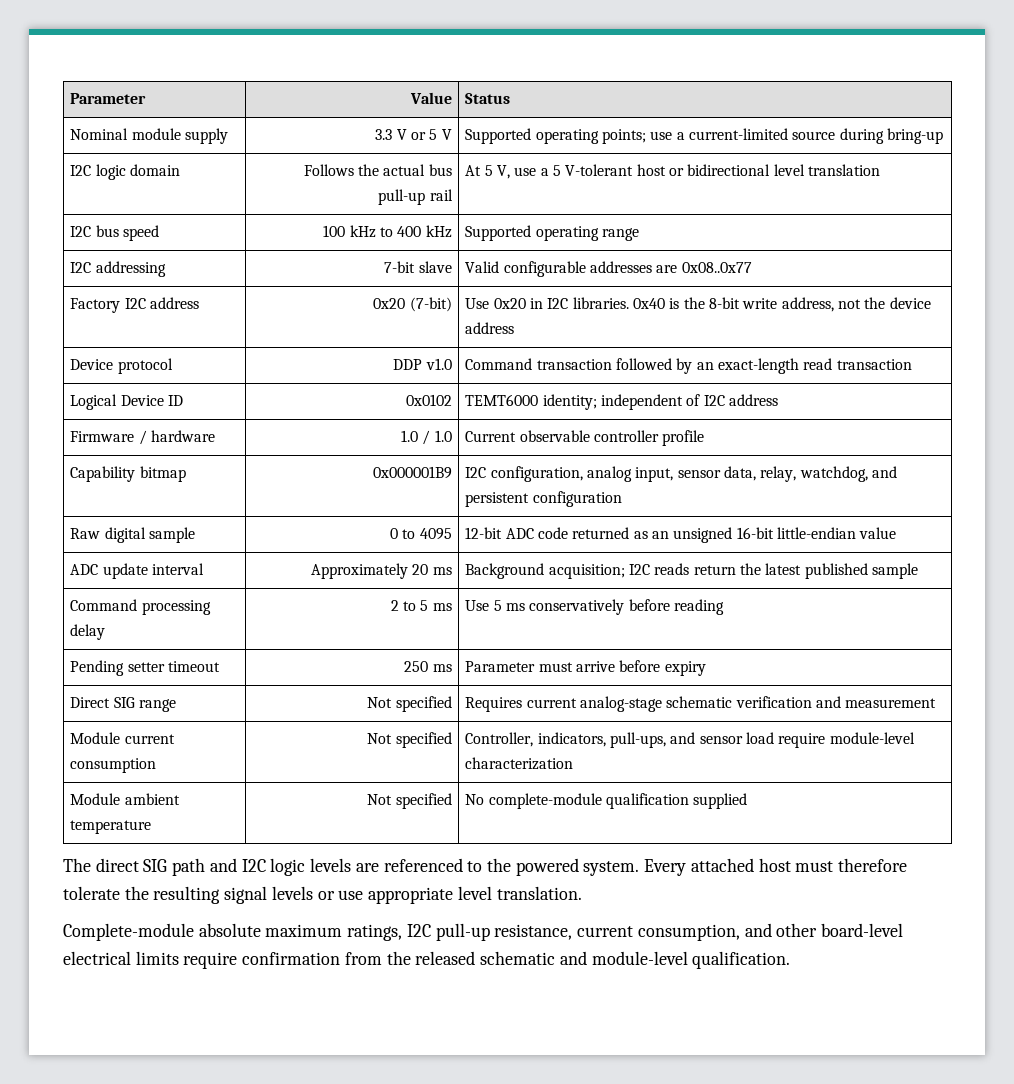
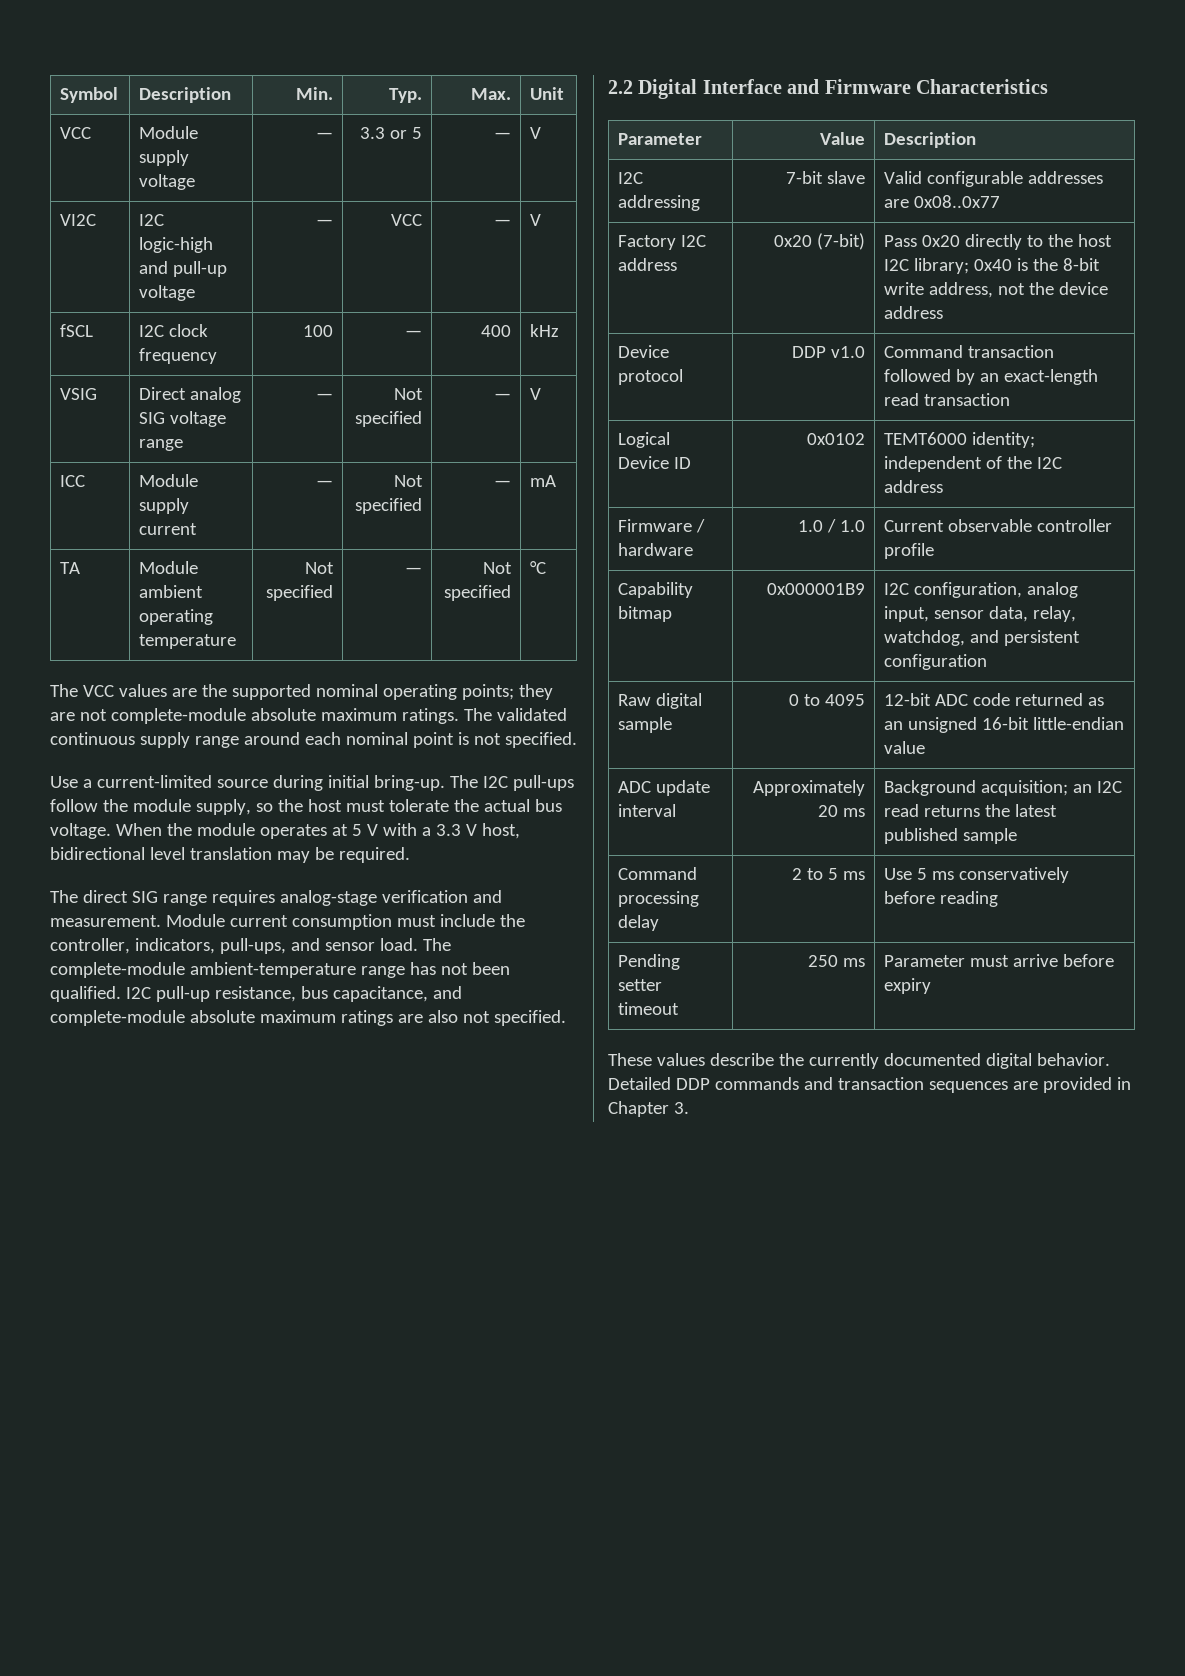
[70,93,147,104] [409,92,452,104] [465,93,511,104] [70,128,229,144] [375,129,452,140] [465,128,943,144] [70,164,181,180] [303,164,452,176] [378,189,453,205] [465,164,880,179] [70,225,160,241] [323,225,452,238] [465,225,640,241] Parameter | Value | Status // Nominal module supply | 3.3 V or 5 V | Supported operating points; use a current-limited source during bring-up // I2C logic domain | Follows the actual bus pull-up rail | At 5 V, use a 5 V-tolerant host or bidirectional level translation // I2C bus speed | 100 kHz to 400 kHz | Supported operating range -> [60,87,119,103] [139,87,232,103] [295,87,333,100] [388,88,422,103] [470,88,511,100] [530,87,565,100] [60,127,92,139] [139,126,199,139] [139,150,190,166] [139,174,196,190] [315,132,333,139] [359,127,422,139] [493,132,511,139] [530,127,542,139] [60,214,97,226] [139,214,165,226] [139,237,214,253] [139,261,228,277] [139,285,196,301] [315,219,333,226] [390,214,422,226] [493,219,511,226] [530,214,542,226] [60,324,94,337] [139,324,209,337] [139,348,218,364] [302,325,333,337] [404,330,422,337] [480,325,511,337] [530,324,560,337] [60,388,98,400] [139,387,242,403] [139,411,227,427] [139,439,184,451] [315,393,333,400] [393,388,423,400] [354,411,422,427] [493,393,511,400] [530,388,542,400] [60,475,86,487] [139,474,199,487] [139,498,190,514] [139,523,198,535] [315,480,333,487] [393,475,423,487] [354,498,422,514] [493,480,511,487] [530,475,557,487] [60,562,81,574] [139,561,199,574] [139,585,204,598] [139,609,214,625] [139,634,237,649] [304,562,334,574] [265,585,333,601] [404,567,422,574] [482,562,512,574] [443,585,511,601] [530,561,547,574] [50,684,553,700] [50,708,567,724] [50,732,577,748] [50,775,574,791] [50,799,562,815] [50,823,520,839] [50,847,410,863] [50,890,502,906] [50,914,525,930] [50,938,451,954] [50,962,510,978] [50,986,462,1002] [50,1010,566,1026] [608,79,1048,99] [618,133,703,145] [819,132,865,145] [884,132,977,148] Symbol | Description | Min. | Typ. | Max. | Unit // VCC | Module supply voltage | — | 3.3 or 5 | — | V // VI2C | I2C logic-high and pull-up voltage | — | VCC | — | V // fSCL | I2C clock frequency | 100 | — | 400 | kHz // VSIG | Direct analog SIG voltage range | — | Not specified | — | V // ICC | Module supply current | — | Not specified | — | mA // TA | Module ambient operating temperature | Not specified | — | Not specified | °C // The VCC values are the supported nominal operating points; they are not complete-module absolute maximum ratings. The validated continuous supply range around each nominal point is not specified. // Use a current-limited source during initial bring-up. The I2C pull-ups follow the module supply, so the host must tolerate the actual bus voltage. When the module operates at 5 V with a 3.3 V host, bidirectional level translation may be required. // The direct SIG range requires analog-stage verification and measurement. Module current consumption must include the controller, indicators, pull-ups, and sensor load. The complete-module ambient-temperature range has not been qualified. I2C pull-up resistance, bus capacitance, and complete-module absolute maximum ratings are also not specified. // 2.2 Digital Interface and Firmware Characteristics // Parameter | Value | Description
[465,297,629,309] Use 0x20 in I2C libraries. -> [884,234,1113,250] [884,258,970,274] Pass 0x20 directly to the host I2C library;
(701, 400) none -> [1007,456,1033,469] the
[629,563,736,575] I2C reads return -> [1073,781,1123,793] [884,804,981,817] an I2C read returns
[70,697,177,712] [367,696,452,712] [465,696,937,712] [70,732,175,744] [70,758,157,773] [367,732,452,748] [465,732,915,748] [465,757,574,770] [70,793,180,805] [70,820,152,834] [367,793,452,809] [465,793,748,809] [63,858,908,876] [63,886,582,904] [63,923,903,941] [63,951,791,969] // Direct SIG range | Not specified | Requires current analog-stage schematic verification and measurement // Module current consumption | Not specified | Controller, indicators, pull-ups, and sensor load require module-level characterization // Module ambient temperature | Not specified | No complete-module qualification supplied // The direct SIG path and I2C logic levels are referenced to the powered system. Every attached host must therefore tolerate the resulting signal levels or use appropriate level translation. // Complete-module absolute maximum ratings, I2C pull-up resistance, current consumption, and other board-level electrical limits require confirmation from the released schematic and module-level qualification. -> [608,1053,1110,1069] [608,1077,1131,1093] [608,1101,689,1117] // These values describe the currently documented digital behavior. Detailed DDP commands and transaction sequences are provided in Chapter 3.

